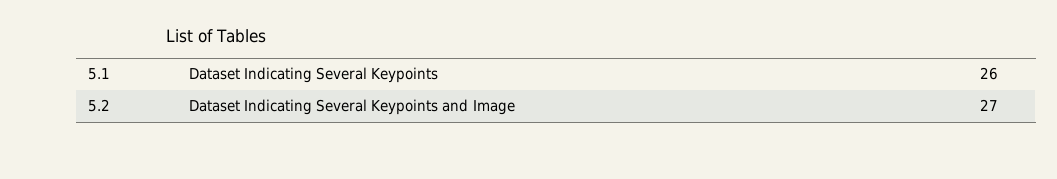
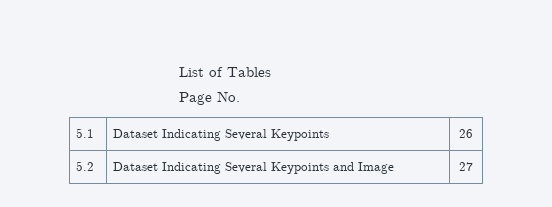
(267, 36) none -> [179,91,241,105] // Page No.

